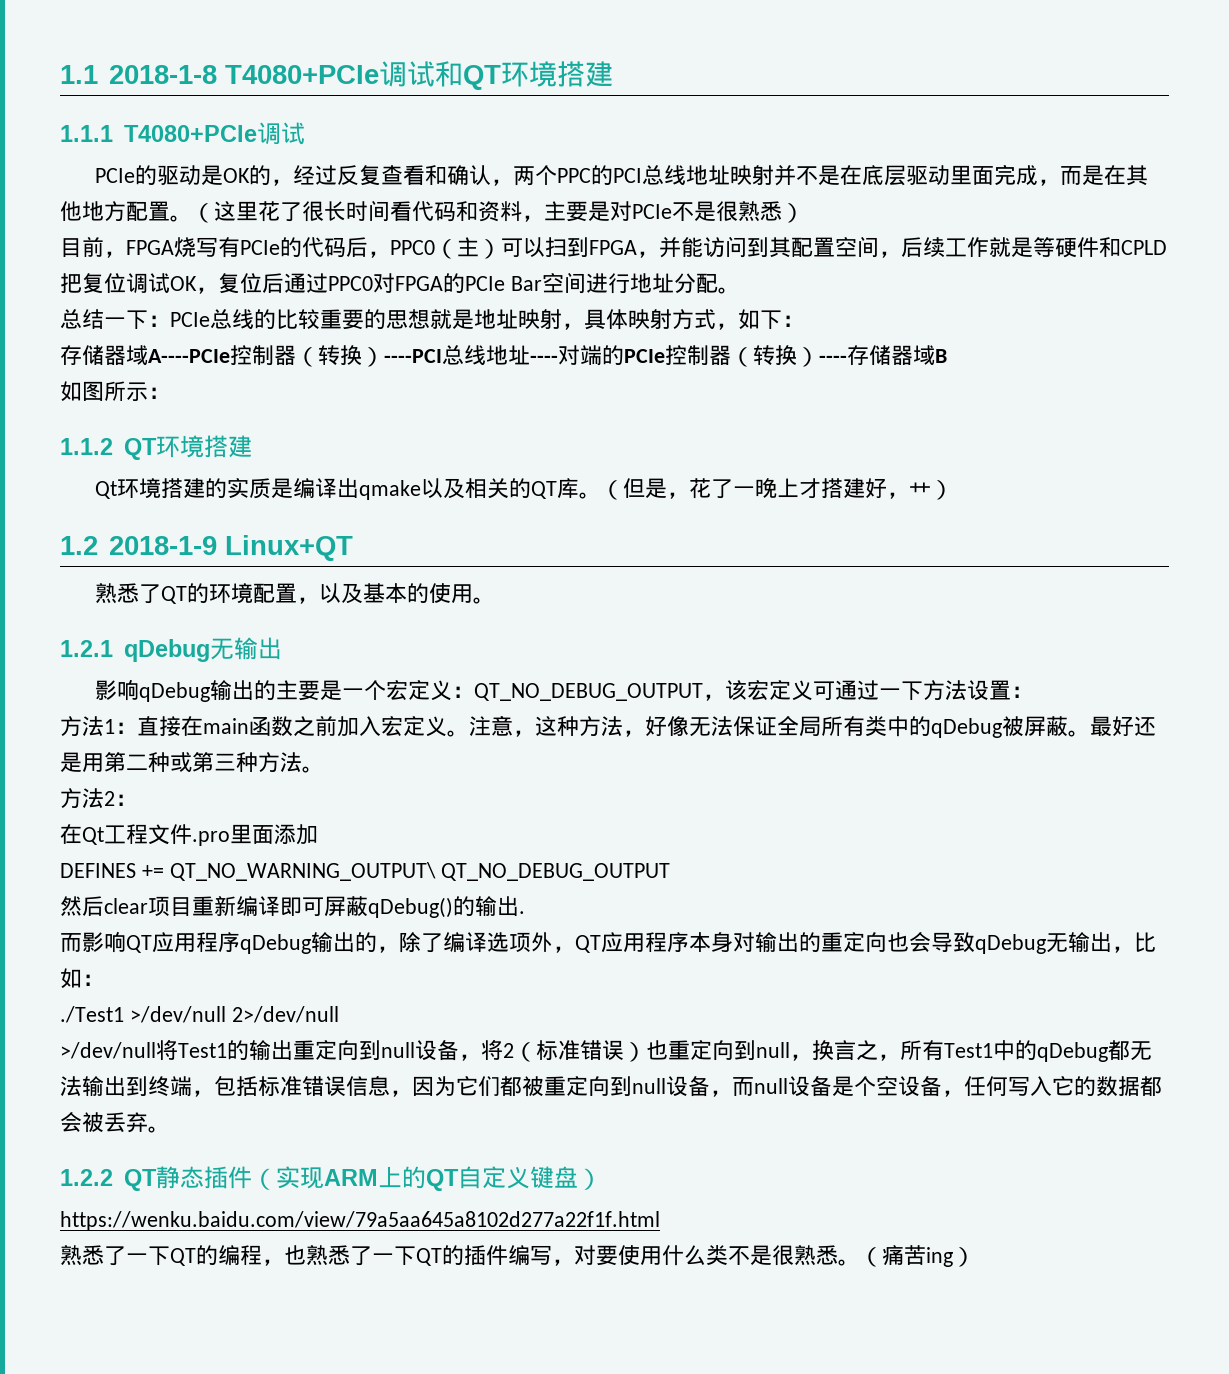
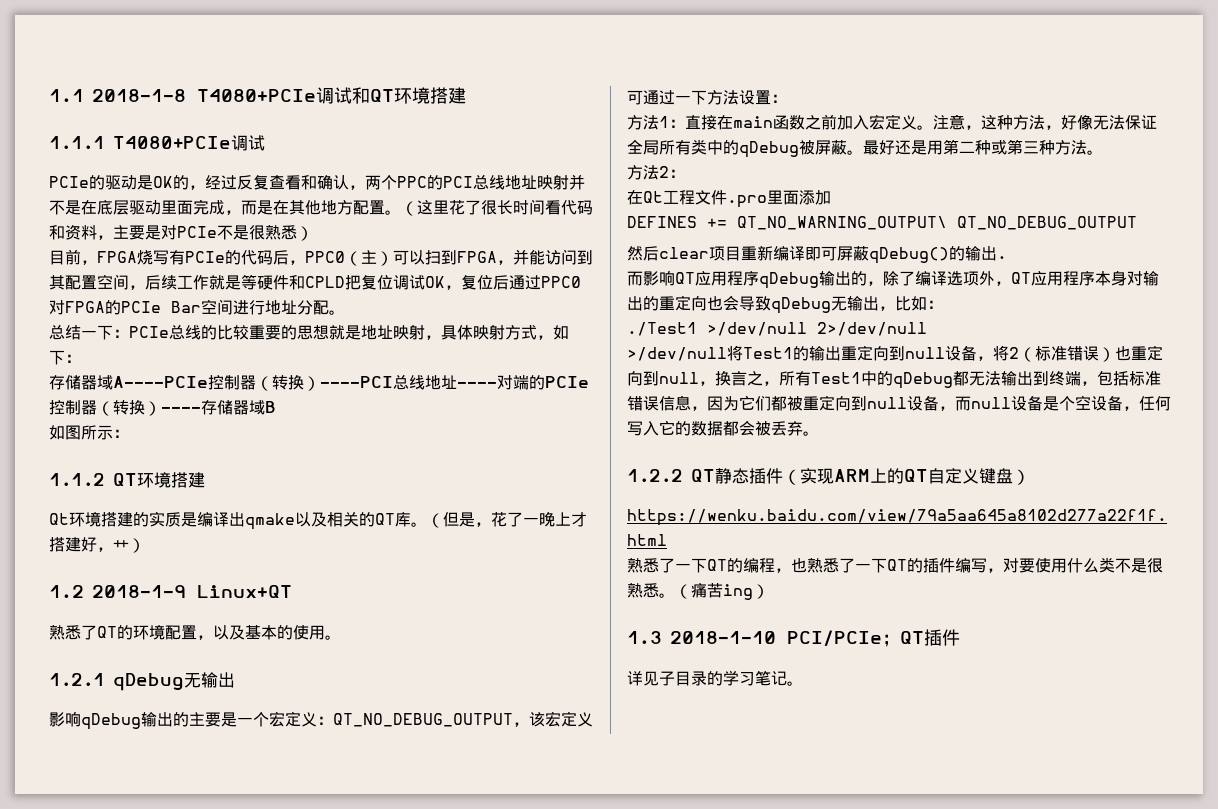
(975, 1257) none -> [627,629,960,647] [627,670,803,686] // 1.3 2018-1-10 PCI/PCIe；QT插件 // 详见子目录的学习笔记。

